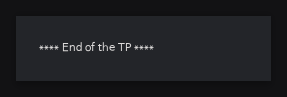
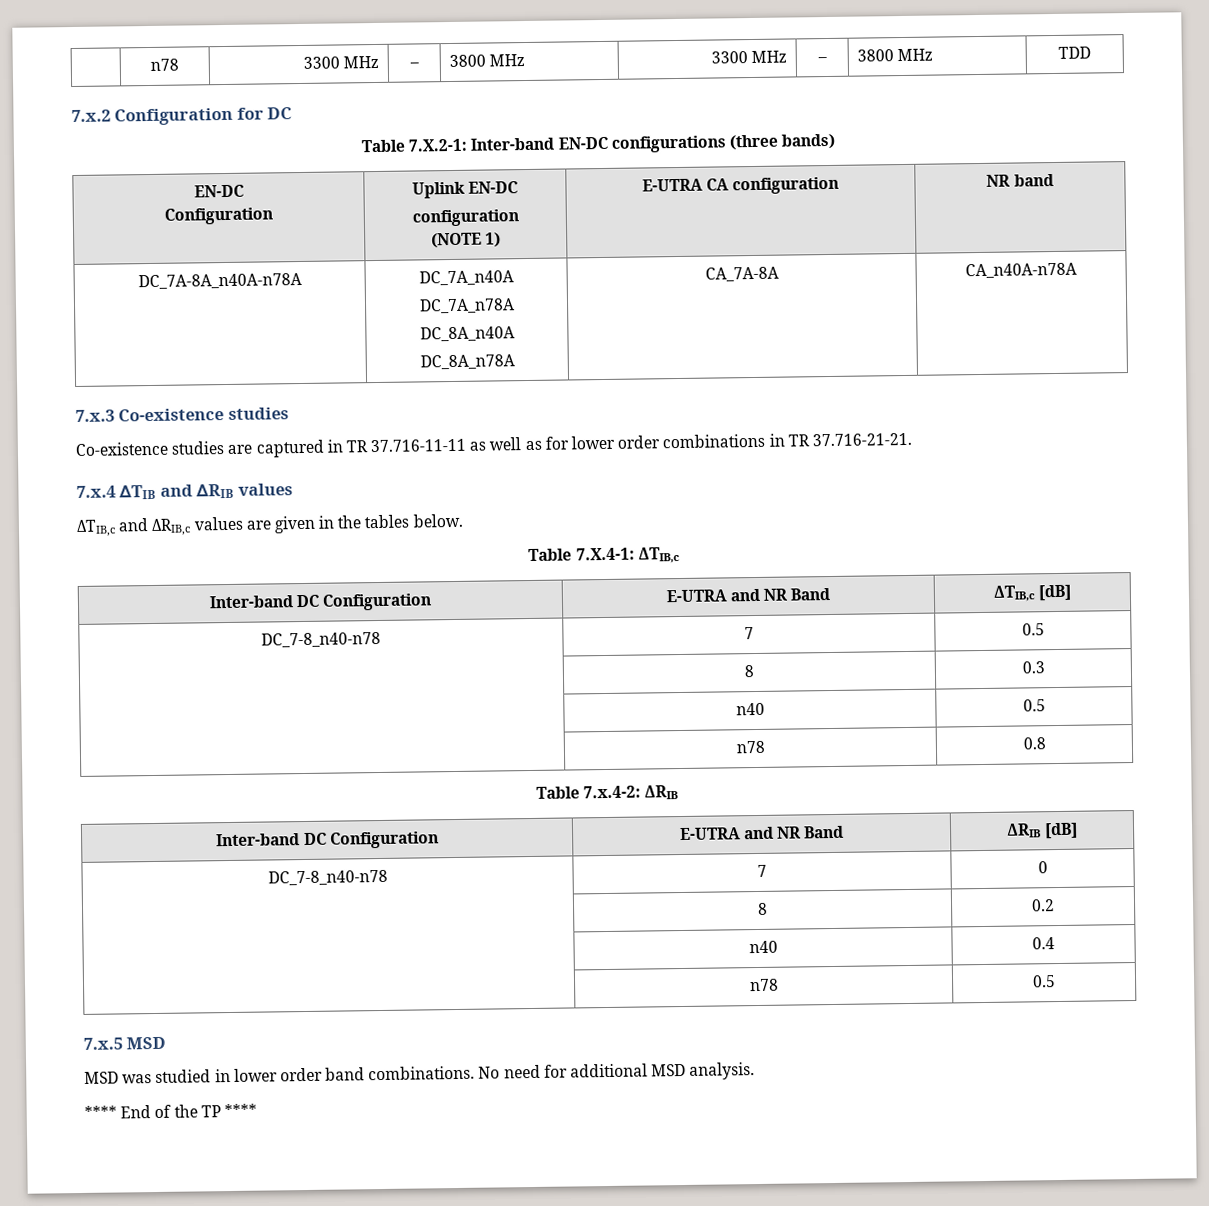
(39, 48) none -> [150,58,179,71] [303,55,380,69] [408,62,419,68] [448,54,525,68] [711,50,788,64] [816,57,827,63] [856,48,933,62] [1058,46,1091,59] [71,107,293,126] [360,133,836,153] [193,184,244,198] [164,207,273,225] [411,181,519,199] [411,209,519,227] [430,232,502,249] [641,176,840,195] [986,174,1054,187] [137,272,302,290] [418,270,514,286] [418,298,515,314] [419,326,515,342] [419,354,515,370] [704,266,779,282] [965,262,1077,279] [75,407,289,423] [75,432,912,458] [76,483,293,500] [76,513,463,537] [528,547,680,564] [208,593,433,611] [665,587,831,603] [992,584,1073,602] [261,631,381,648] [744,627,754,640] [1021,623,1045,636] [744,665,754,678] [1021,661,1045,674] [735,702,765,716] [1022,699,1046,712] [735,740,766,754] [1022,737,1046,750] [535,785,679,800] [216,831,439,849] [678,825,845,841] [1006,822,1078,840] [267,869,388,886] [757,864,767,877] [1037,861,1048,874] [757,902,768,915] [1031,899,1055,912] [748,940,778,954] [1032,937,1055,950] [749,978,779,992] [1032,975,1056,988] [83,1036,167,1050] [84,1062,756,1084] | n78 | 3300 MHz | – | 3800 MHz | 3300 MHz | – | 3800 MHz | TDD // 7.x.2 Configuration for DC // Table 7.X.2-1: Inter-band EN-DC configurations (three bands) // EN-DC // Configuration | Uplink EN-DC // configuration // (NOTE 1) | E-UTRA CA configuration | NR band // DC_7A-8A_n40A-n78A | DC_7A_n40A // DC_7A_n78A // DC_8A_n40A // DC_8A_n78A | CA_7A-8A | CA_n40A-n78A // 7.x.3 Co-existence studies // Co-existence studies are captured in TR 37.716-11-11 as well as for lower order combinations in TR 37.716-21-21. // 7.x.4 ∆TIB and ∆RIB values // ΔTIB,c and ΔRIB,c values are given in the tables below. // Table 7.X.4-1: ΔTIB,c // Inter-band DC Configuration | E-UTRA and NR Band | ΔTIB,c [dB] // DC_7-8_n40-n78 | 7 | 0.5 // | 8 | 0.3 // | n40 | 0.5 // | n78 | 0.8 // Table 7.x.4-2: ΔRIB // Inter-band DC Configuration | E-UTRA and NR Band | ΔRIB [dB] // DC_7-8_n40-n78 | 7 | 0 // | 8 | 0.2 // | n40 | 0.4 // | n78 | 0.5 // 7.x.5 MSD // MSD was studied in lower order band combinations. No need for additional MSD analysis. //

